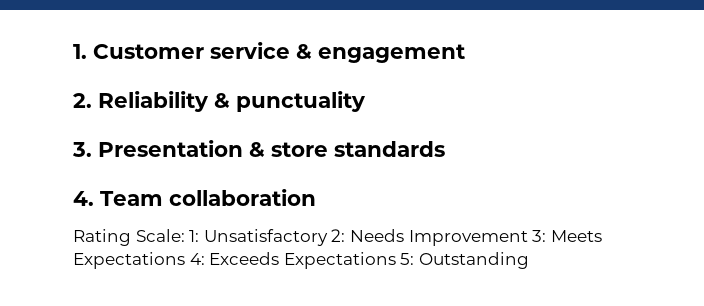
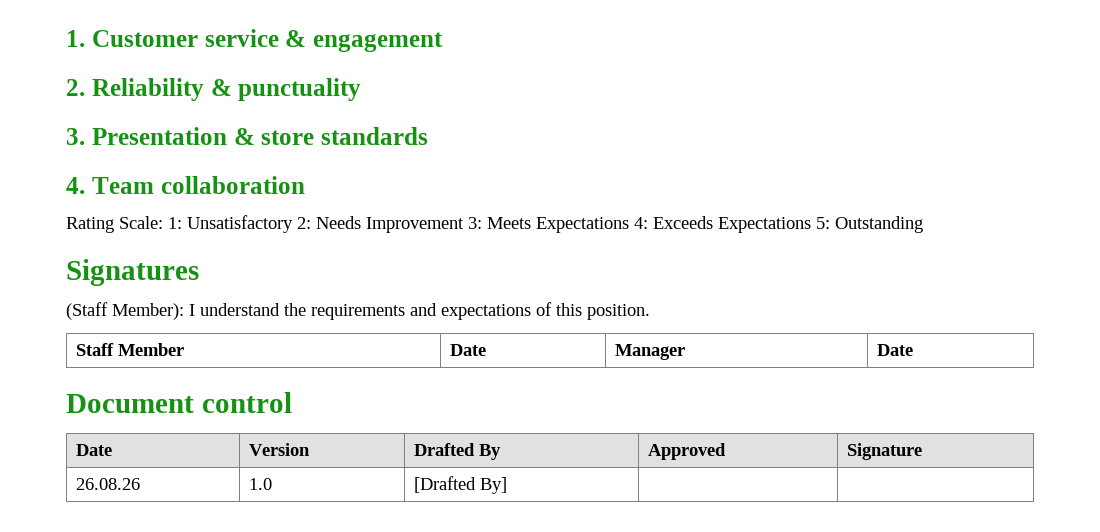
(529, 260) none -> [66,259,199,286] [66,302,650,320] [76,343,185,356] [450,344,487,356] [615,344,686,360] [877,344,914,356] [66,392,292,413] [76,444,113,456] [249,443,311,456] [414,443,502,460] [648,443,727,460] [847,443,923,460] [76,478,141,490] [249,478,273,490] [414,476,508,494] // Signatures // (Staff Member): I understand the requirements and expectations of this position. // Staff Member | Date | Manager | Date // Document control // Date | Version | Drafted By | Approved | Signature // 26.08.26 | 1.0 | [Drafted By] | |

